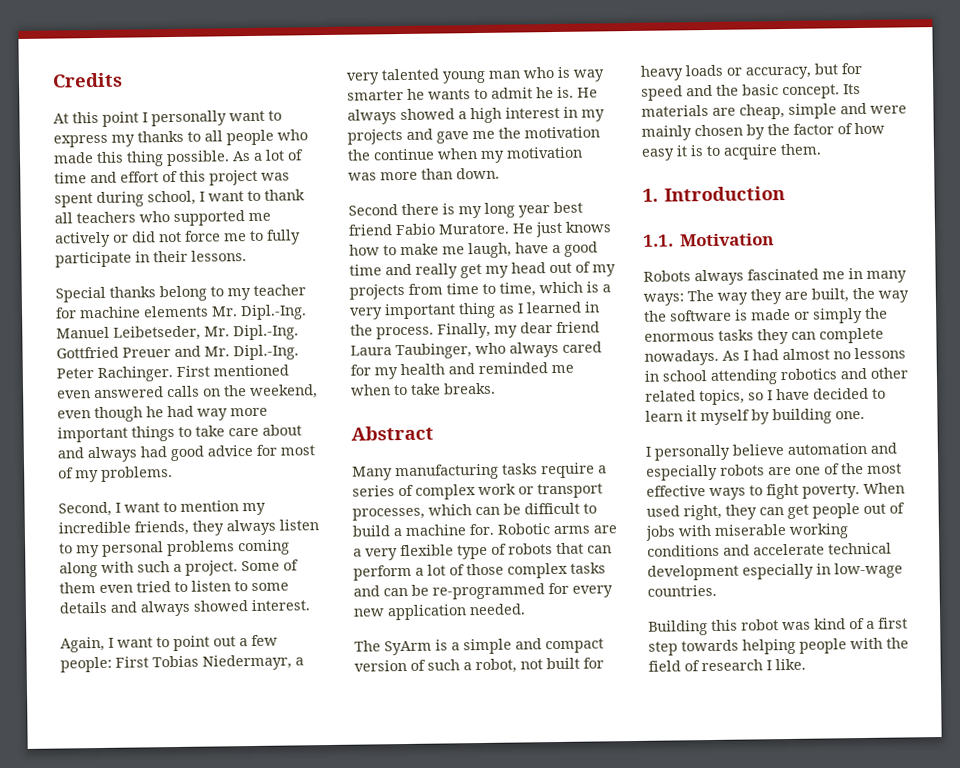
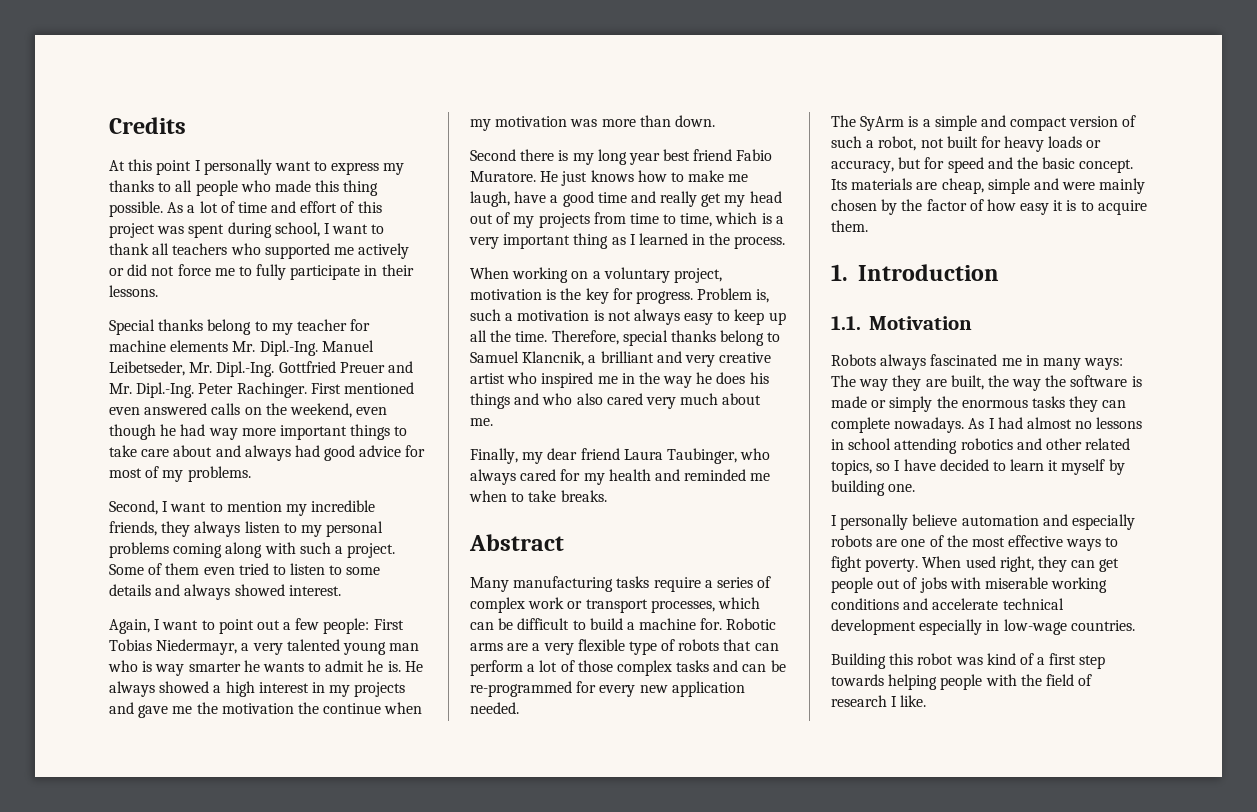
(434, 333) none -> [470,267,722,283] [470,288,770,304] [470,309,786,325] [470,330,781,346] [470,351,772,367] [470,372,769,388] [470,393,762,409] [470,418,493,426] // When working on a voluntary project, motivation is the key for progress. Problem is, such a motivation is not always easy to keep up all the time. Therefore, special thanks belong to Samuel Klancnik, a brilliant and very creative artist who inspired me in the way he does his things and who also cared very much about me. //

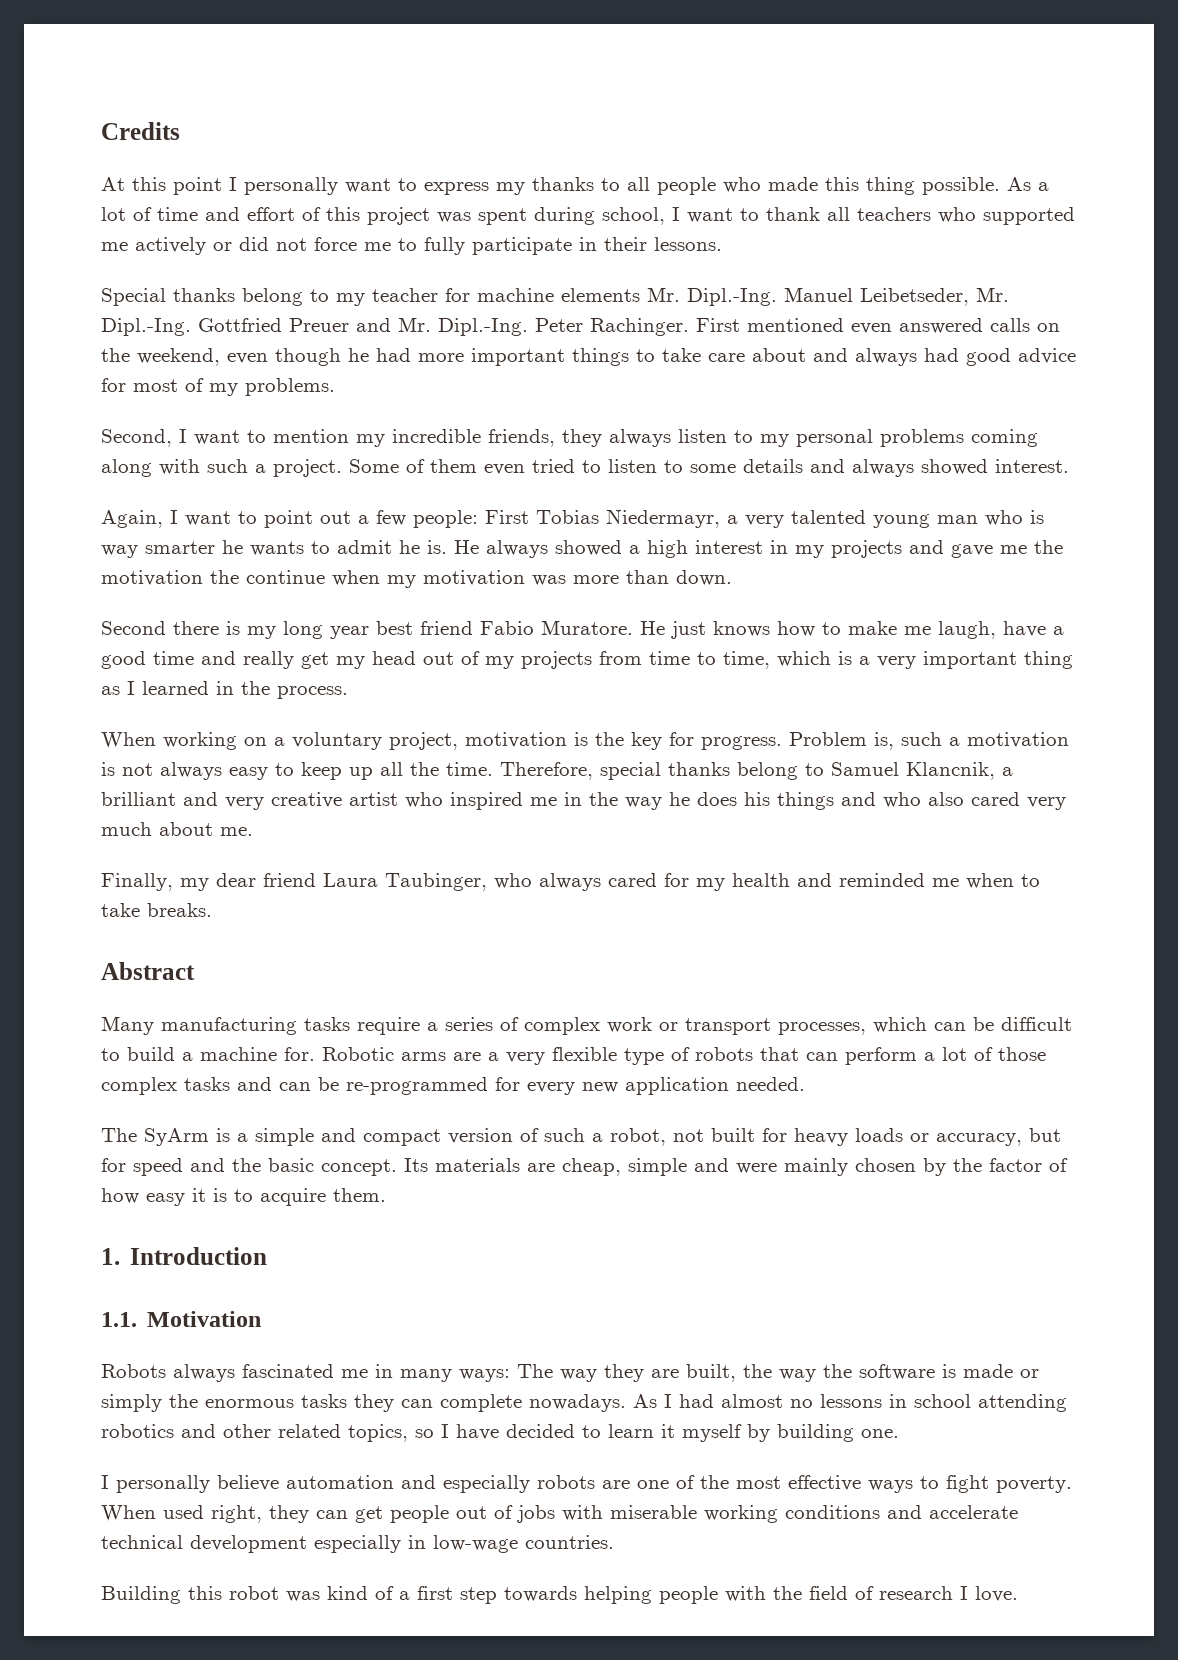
[208,428,238,440] way -> (411, 355) none
[900,695,927,707] like. -> [975,1586,1018,1602] love.

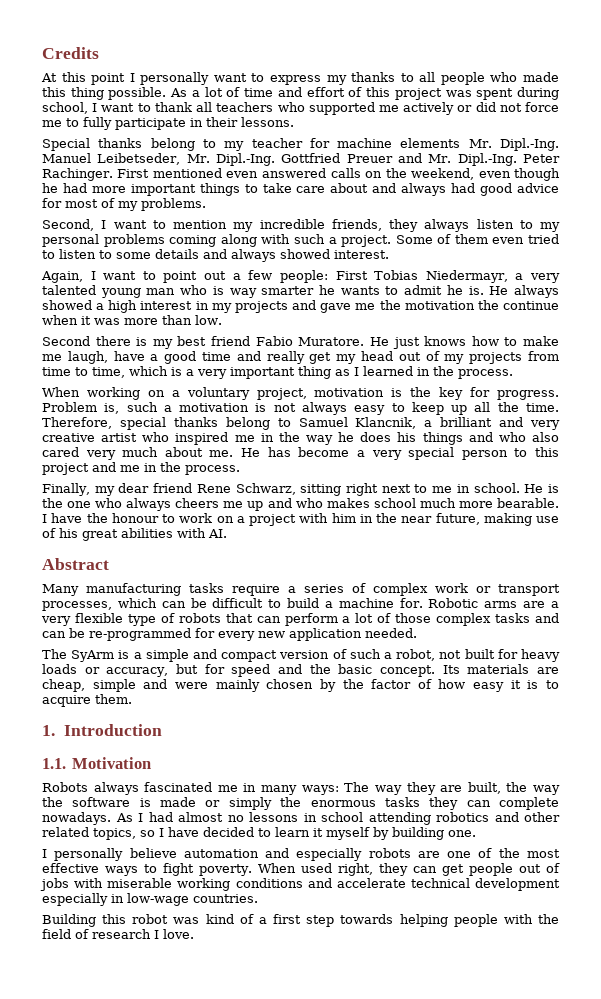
[387,570,525,588] my motivation -> [81,316,91,325] it
[676,570,732,586] down. -> [195,315,222,325] low.
[283,621,369,639] long year -> (173, 344) none
[101,873,1040,891] [101,903,212,917] // Finally, my dear friend Laura Taubinger, who always cared for my health and reminded me when to take breaks. -> [241,447,560,460] [42,462,240,475] [42,483,559,496] [42,498,559,511] [42,513,559,526] [42,528,227,541] He has become a very special person to this project and me in the process. // Finally, my dear friend Rene Schwarz, sitting right next to me in school. He is the one who always cheers me up and who makes school much more bearable. I have the honour to work on a project with him in the near future, making use of his great abilities with AI.

